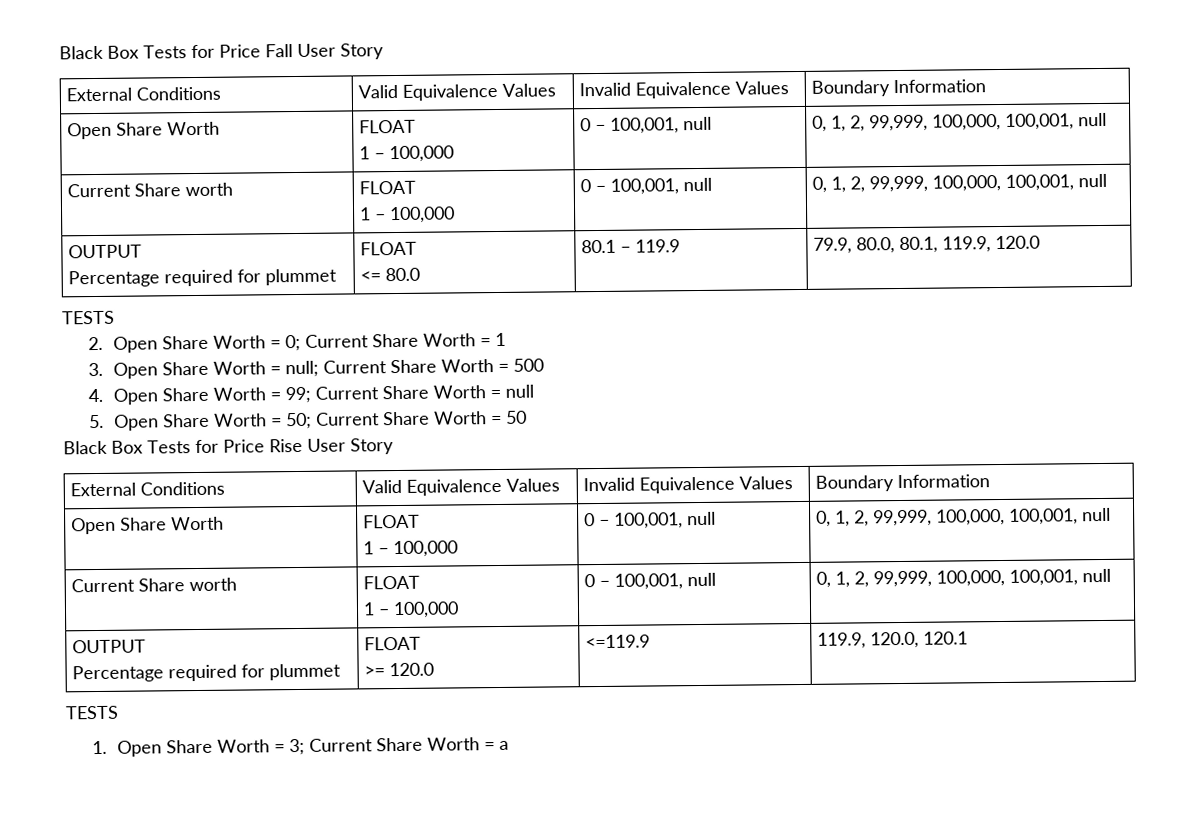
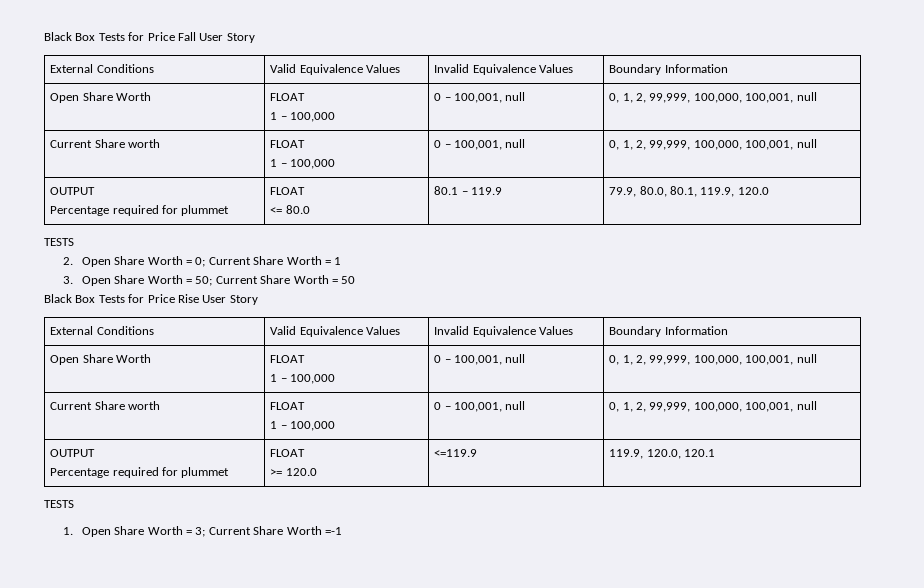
[285,358,545,378] [87,384,535,405] [88,413,283,431] null; Current Share Worth = 500 // 4. Open Share Worth = 99; Current Share Worth = null // 5. Open Share Worth = -> (193, 281) none
[484,740,510,751] = a -> [324,527,342,535] =-1

